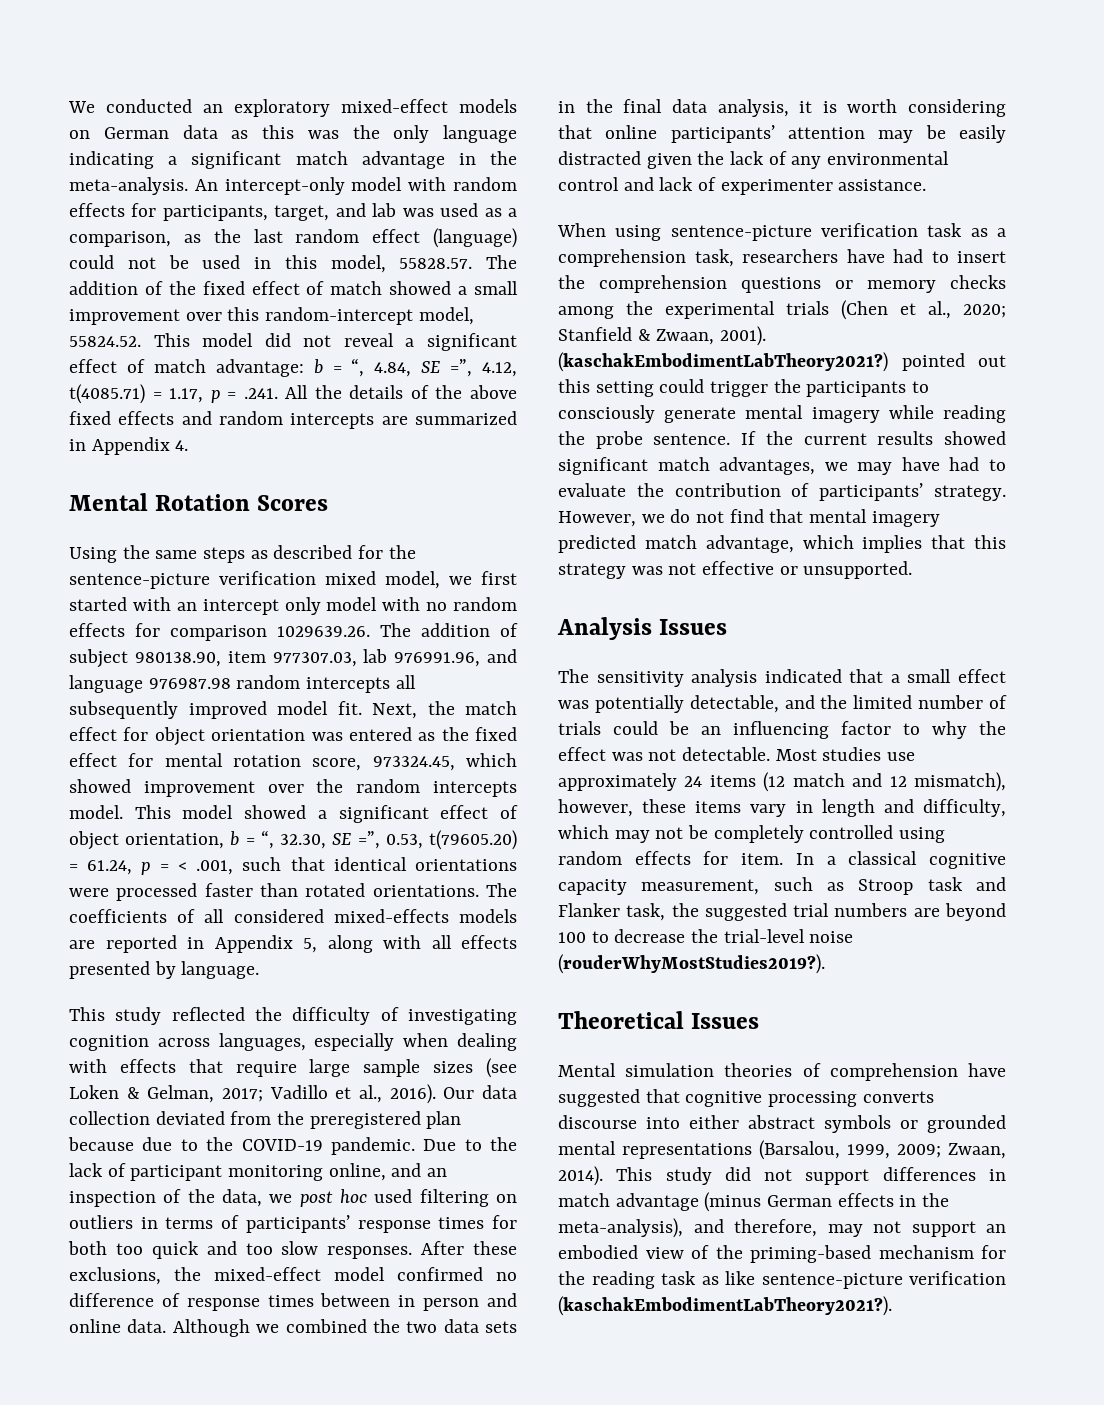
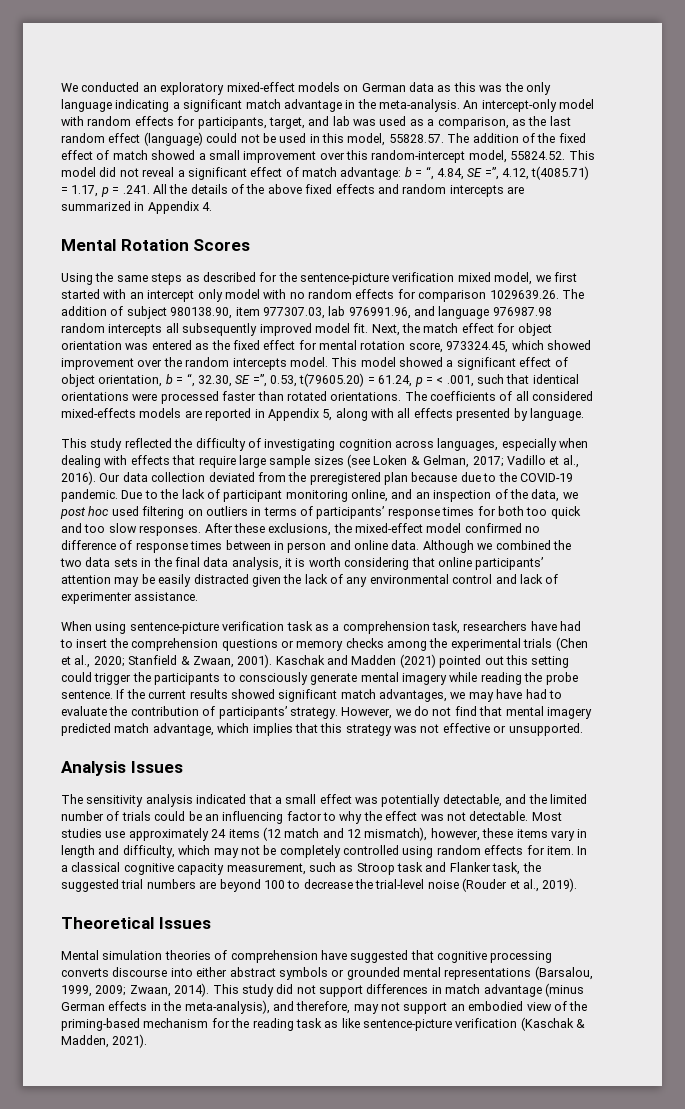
[558,352,888,372] (kaschakEmbodimentLabTheory2021?) -> [275,654,436,668] Kaschak and Madden (2021)
[558,954,825,974] (rouderWhyMostStudies2019?). -> [462,878,578,892] (Rouder et al., 2019).
[558,1296,892,1316] (kaschakEmbodimentLabTheory2021?). -> [520,1017,586,1031] [61,1034,148,1048] (Kaschak & Madden, 2021).

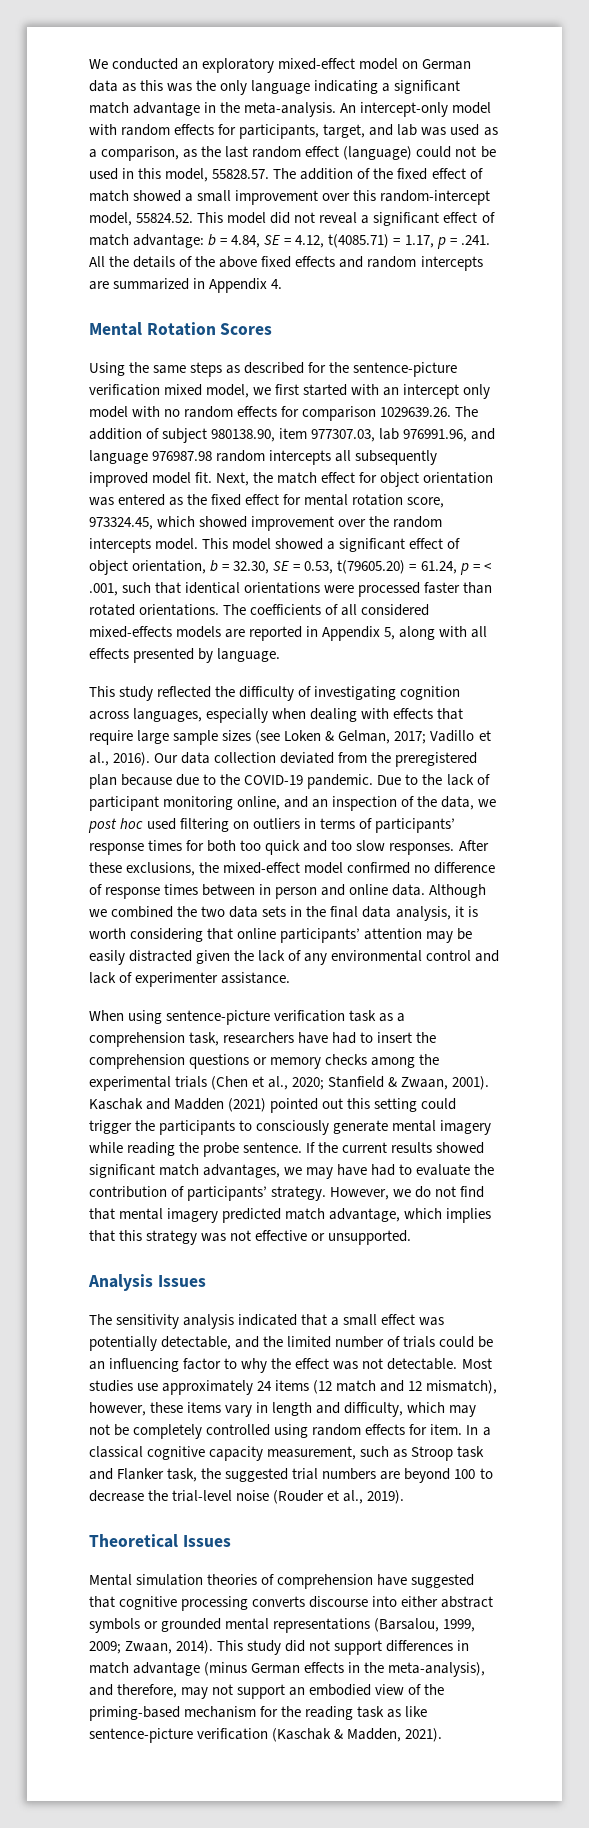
[297,82,340,92] models -> [359,58,399,70] model
[425,166,434,180] “, -> (228, 241) none
[484,167,499,180] =”, -> [284,238,292,245] =
[186,373,195,387] “, -> (230, 567) none
[252,374,267,387] =”, -> [293,564,301,571] =

